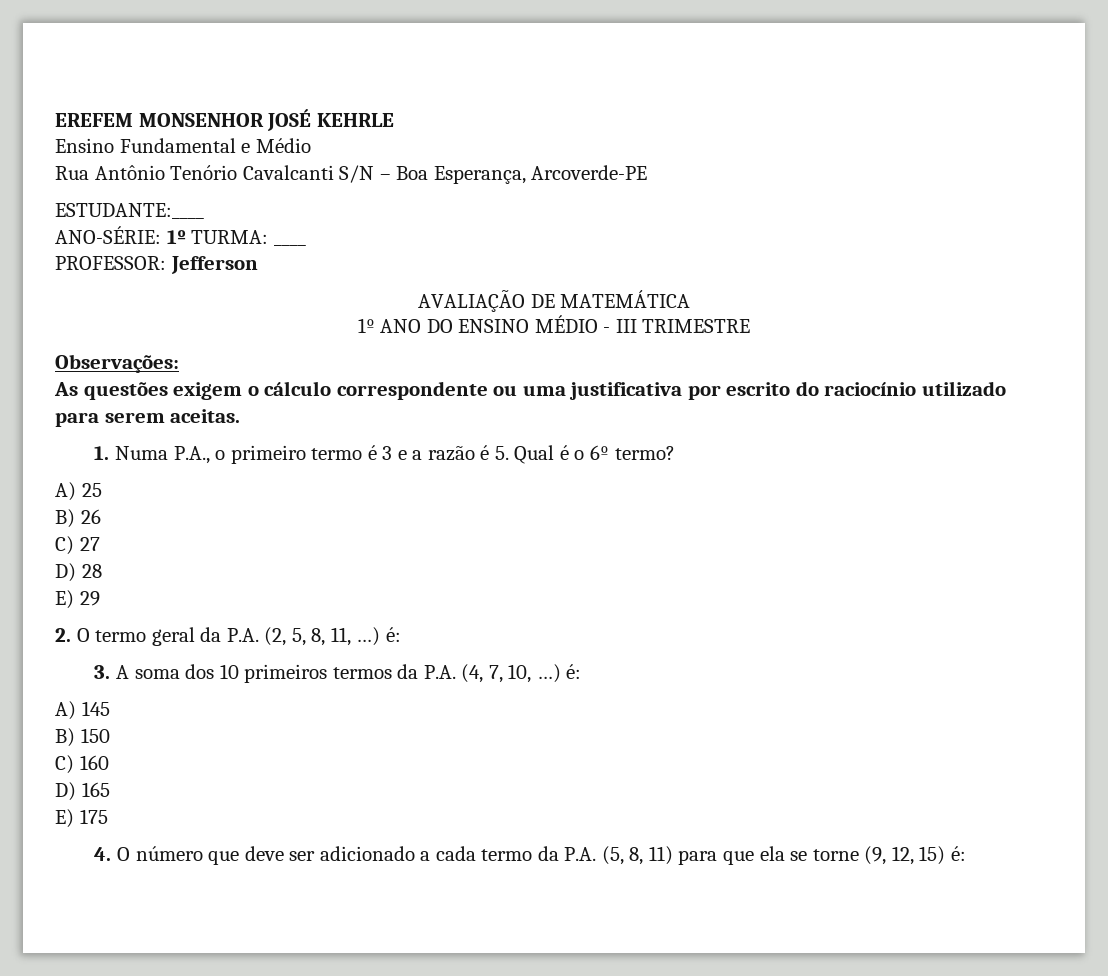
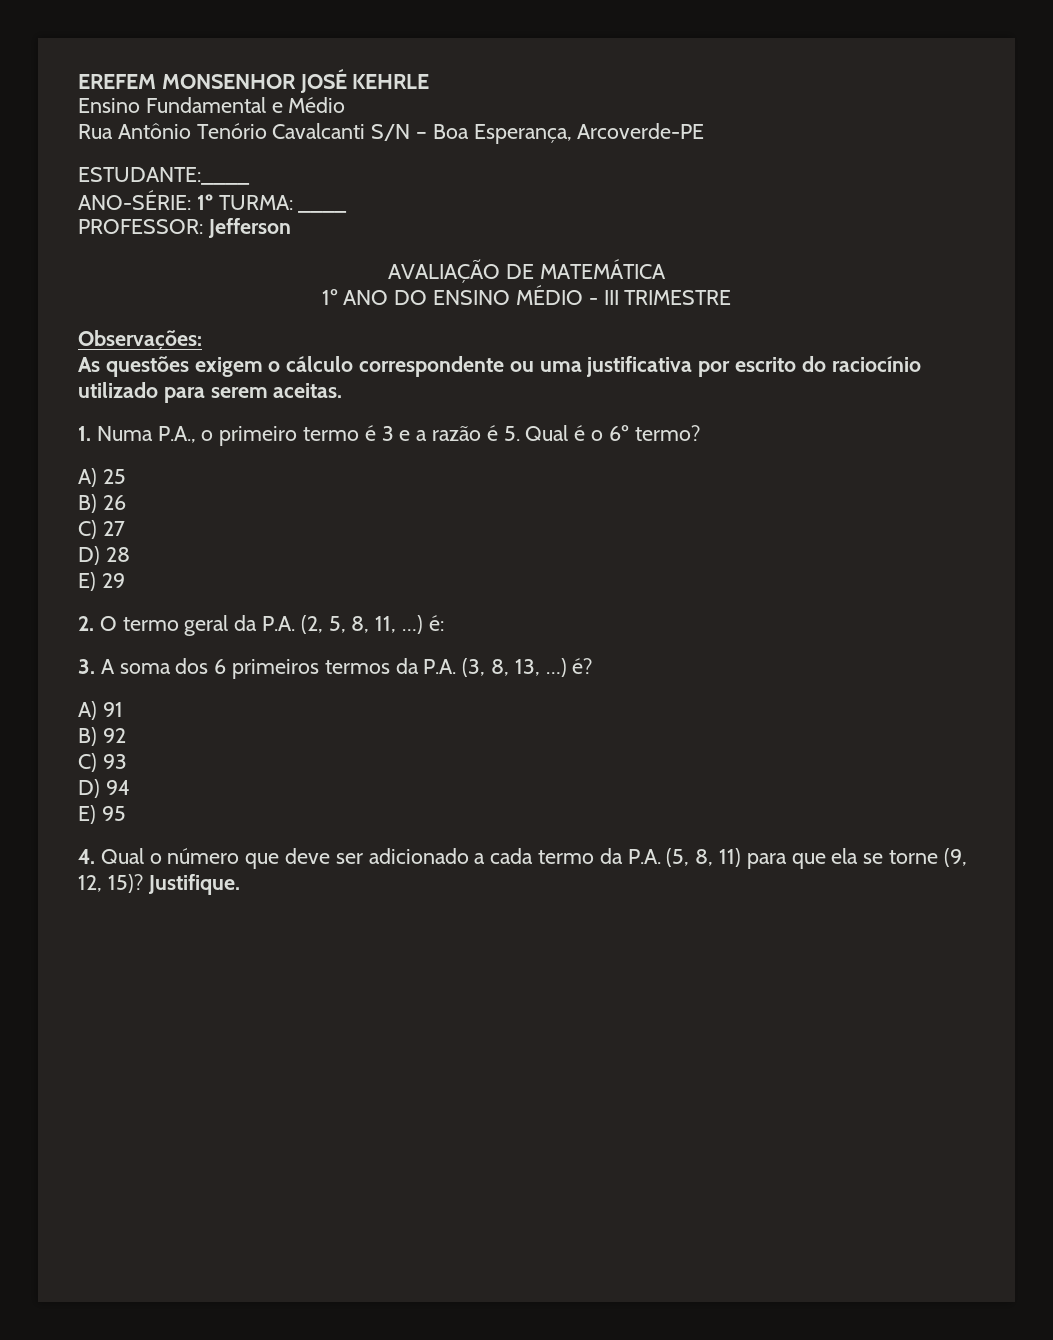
[219,664,239,679] 10 -> [214,659,227,674] 6
[461,664,582,683] [55,701,110,720] [55,728,110,747] [55,755,109,774] [55,782,110,801] [55,809,108,828] (4, 7, 10, …) é: // A) 145 // B) 150 // C) 160 // D) 165 // E) 175 -> [462,658,593,677] [78,701,123,720] [78,727,126,746] [78,753,127,772] [78,779,130,798] [78,805,126,824] (3, 8, 13, …) é? // A) 91 // B) 92 // C) 93 // D) 94 // E) 95
[116,847,130,861] O -> [100,848,162,864] Qual o
[919,846,966,865] 15) é: -> [107,874,240,895] 15)? Justifique.

